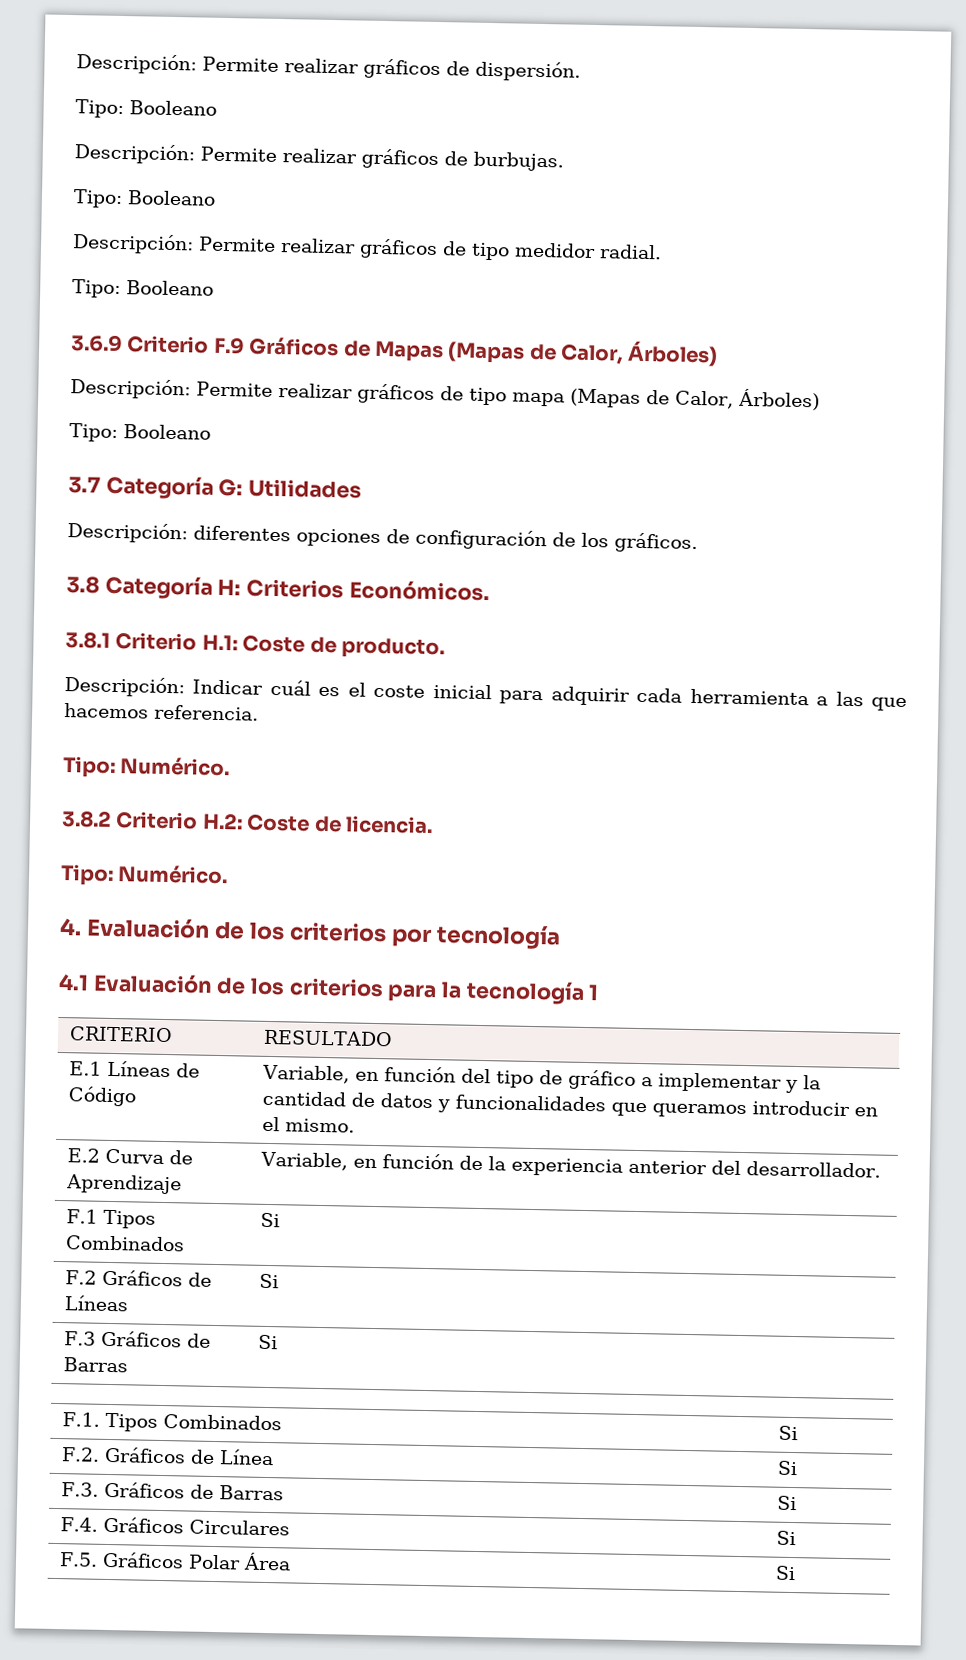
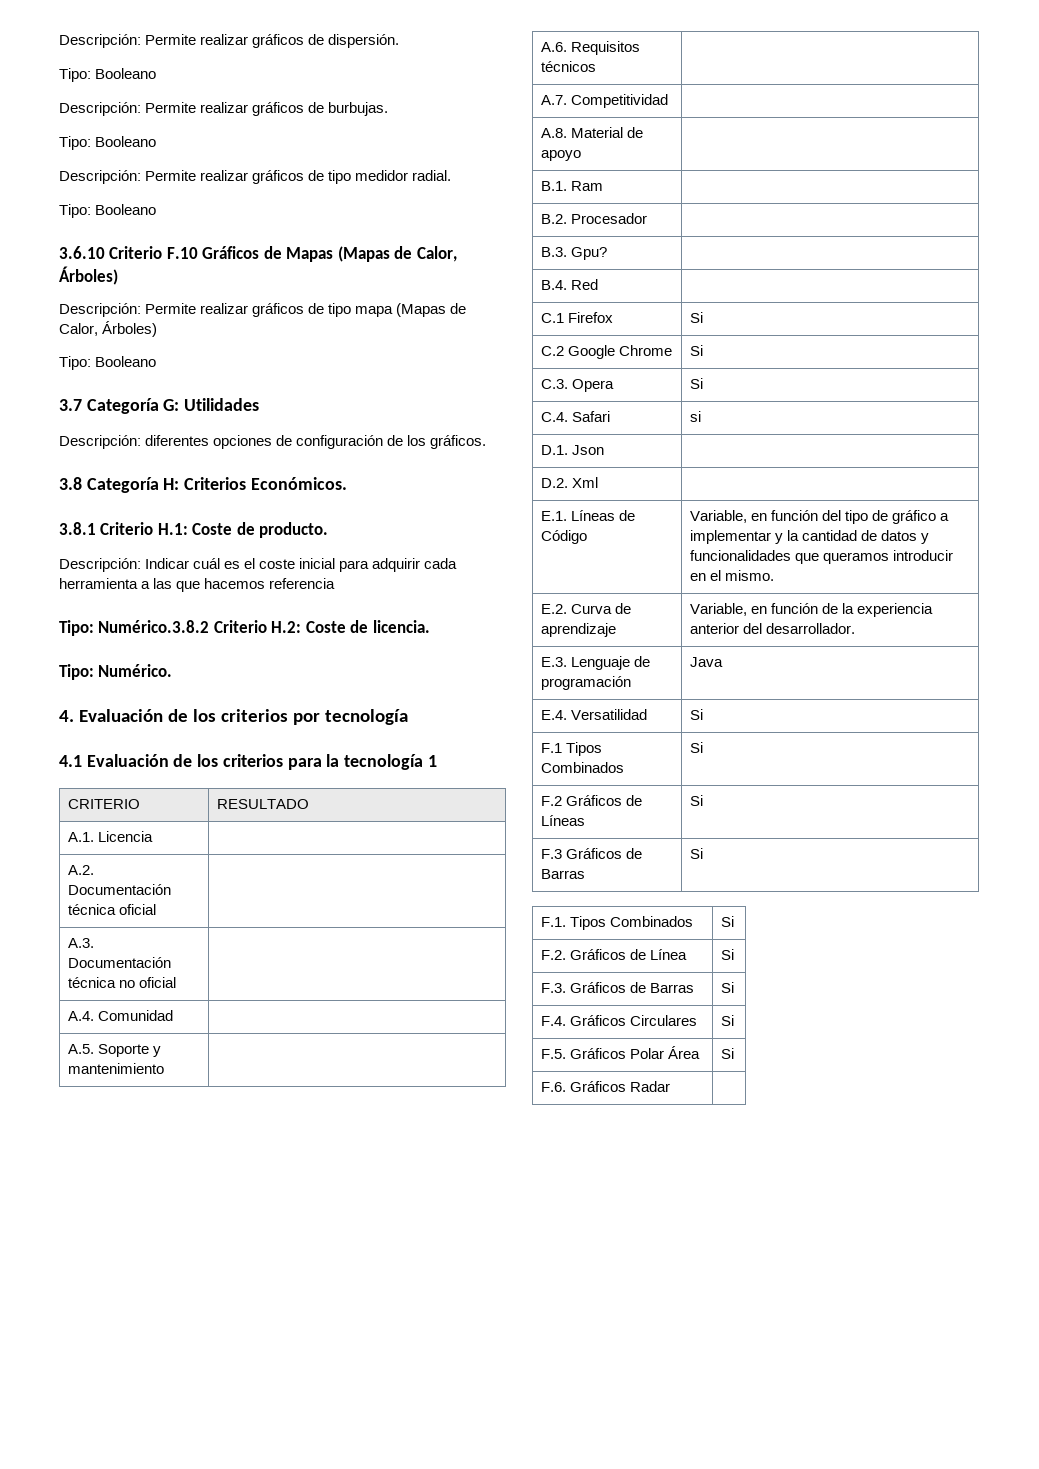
[71,334,245,355] 3.6.9 Criterio F.9 -> [59,246,198,259] 3.6.10 Criterio F.10
[154,704,259,721] [62,756,231,778] [61,809,112,828] referencia. // Tipo: Numérico. // 3.8.2 -> [269,578,336,589] [59,620,210,636] referencia // Tipo: Numérico.3.8.2
[69,1061,103,1076] E.1 -> [68,831,154,842] [68,865,95,875] [68,884,172,895] [68,904,157,915] [68,938,95,948] [68,957,172,968] [68,977,177,988] [68,1010,174,1021] [68,1044,162,1057] [68,1063,165,1074] [541,41,641,55] [541,61,597,72] [541,94,669,108] [541,127,644,138] [541,150,582,161] [541,181,604,191] [541,213,648,224] [541,247,608,260] [541,279,599,290] [541,312,614,323] [690,312,704,323] [541,345,673,359] [690,345,704,356] [541,379,615,392] [690,378,704,389] [541,411,611,422] [690,411,702,422] [541,445,605,455] [541,477,599,488] [541,511,568,521] A.1. Licencia | // A.2. Documentación técnica oficial | // A.3. Documentación técnica no oficial | // A.4. Comunidad | // A.5. Soporte y mantenimiento | // A.6. Requisitos técnicos | // A.7. Competitividad | // A.8. Material de apoyo | // B.1. Ram | // B.2. Procesador | // B.3. Gpu? | // B.4. Red | // C.1 Firefox | Si // C.2 Google Chrome | Si // C.3. Opera | Si // C.4. Safari | si // D.1. Json | // D.2. Xml | // E.1.
[67,1148,101,1163] E.2 -> [541,604,568,614] E.2.
[66,1174,183,1195] Aprendizaje -> [541,623,617,637] aprendizaje
(882, 1169) none -> [541,656,651,670] [541,676,632,690] [690,657,724,667] [541,709,648,720] [690,709,704,720] // E.3. Lenguaje de programación | Java // E.4. Versatilidad | Si
(797, 1573) none -> [541,1081,671,1092] // F.6. Gráficos Radar |

